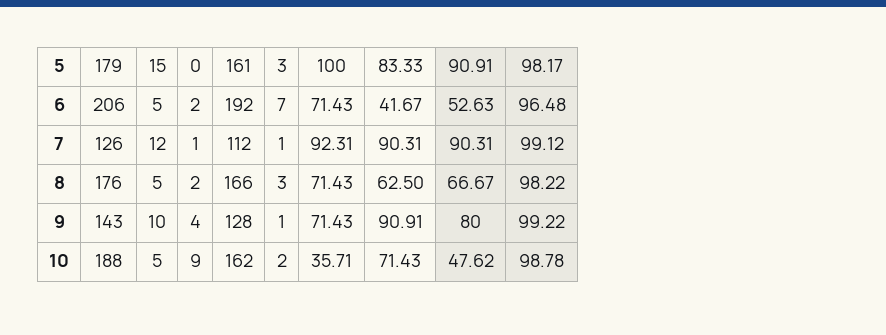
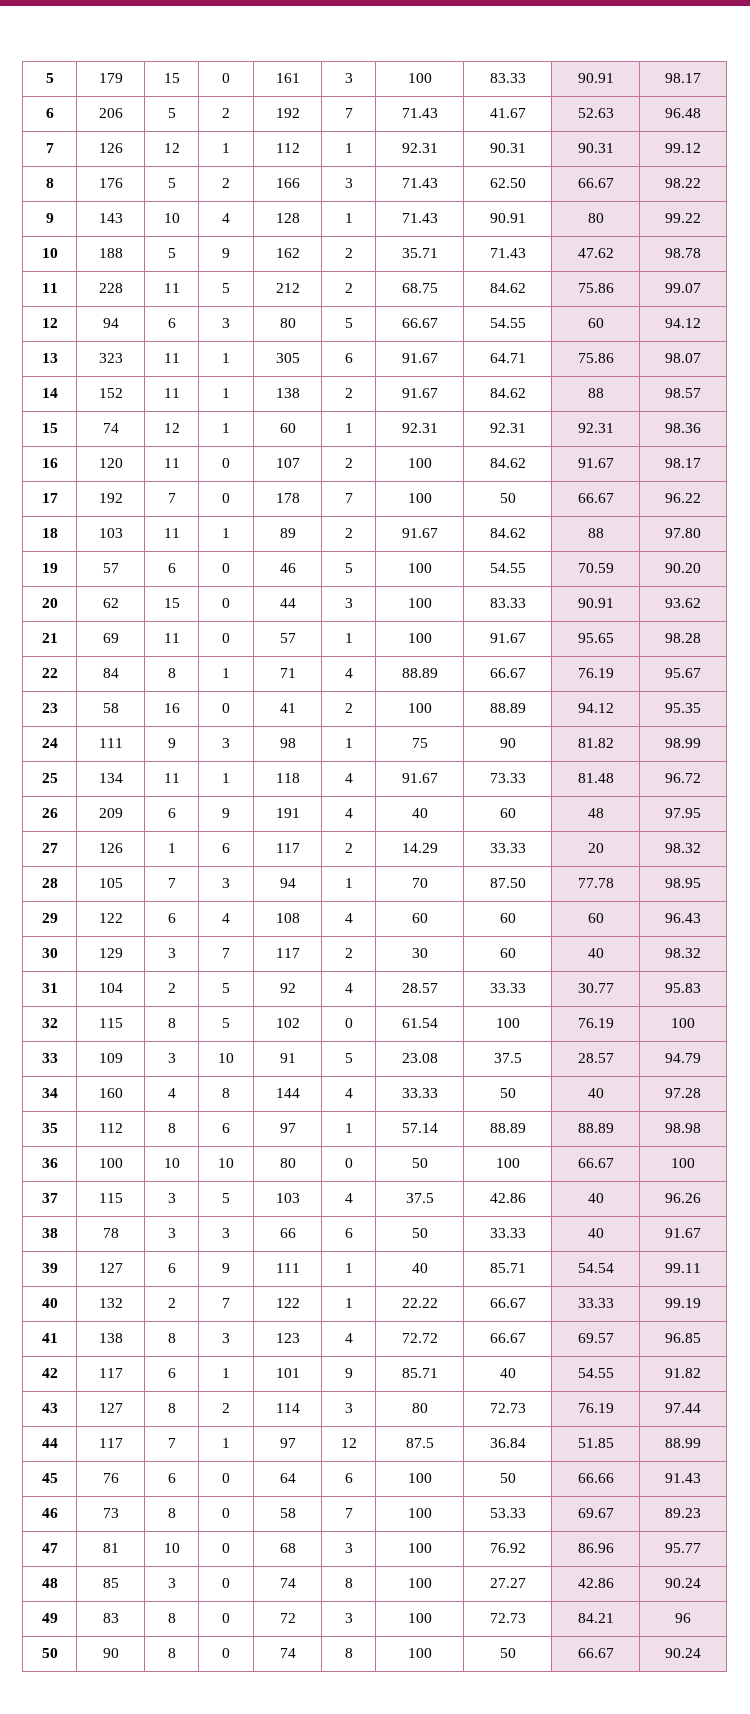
(564, 260) none -> [41,283,58,293] [98,283,123,293] [163,283,180,293] [222,283,230,293] [275,283,300,293] [344,283,353,293] [401,283,438,293] [489,283,526,293] [577,283,614,293] [665,283,701,293] [41,318,58,328] [102,318,119,328] [167,318,176,328] [222,318,230,328] [279,318,296,328] [344,318,353,328] [401,318,438,328] [489,318,526,328] [587,318,604,328] [665,318,701,328] [41,353,58,363] [98,353,123,363] [163,353,180,363] [222,353,230,363] [275,353,300,363] [344,353,353,363] [401,353,438,363] [489,353,526,363] [577,353,614,363] [665,353,701,363] [41,388,58,398] [98,388,123,398] [163,388,180,398] [222,388,230,398] [275,388,300,398] [344,388,353,398] [401,388,438,398] [489,388,526,398] [587,388,604,398] [665,388,701,398] [41,423,58,433] [102,423,119,433] [163,423,180,433] [222,423,230,433] [279,423,296,433] [344,423,353,433] [401,423,438,433] [489,423,526,433] [577,423,614,433] [665,423,701,433] [41,458,58,468] [98,458,123,468] [163,458,180,468] [222,458,230,468] [275,458,300,468] [344,458,353,468] [407,458,432,468] [489,458,526,468] [577,458,614,468] [665,458,701,468] [41,493,58,503] [98,493,123,503] [167,493,176,503] [222,493,230,503] [275,493,300,503] [344,493,353,503] [407,493,432,503] [499,493,516,503] [577,493,614,503] [665,493,701,503] [41,528,58,538] [98,528,123,538] [163,528,180,538] [222,528,230,538] [279,528,296,538] [344,528,353,538] [401,528,438,538] [489,528,526,538] [587,528,604,538] [665,528,701,538] [41,563,58,573] [102,563,119,573] [167,563,176,573] [222,563,230,573] [279,563,296,573] [344,563,353,573] [407,563,432,573] [489,563,526,573] [577,563,614,573] [665,563,701,573] [41,598,58,608] [102,598,119,608] [163,598,180,608] [222,598,230,608] [279,598,296,608] [344,598,353,608] [407,598,432,608] [489,598,526,608] [577,598,614,608] [665,598,701,608] [41,633,58,643] [102,633,119,643] [163,633,180,643] [222,633,230,643] [279,633,296,643] [344,633,353,643] [407,633,432,643] [489,633,526,643] [577,633,614,643] [665,633,701,643] [41,668,58,678] [102,668,119,678] [167,668,176,678] [222,668,230,678] [279,668,296,678] [344,668,353,678] [401,668,438,678] [489,668,526,678] [577,668,614,678] [665,668,701,678] [41,703,58,713] [102,703,119,713] [163,703,180,713] [222,703,230,713] [279,703,296,713] [344,703,353,713] [407,703,432,713] [489,703,526,713] [577,703,614,713] [665,703,701,713] [41,738,58,748] [98,738,123,748] [167,738,176,748] [222,738,230,748] [279,738,296,748] [344,738,353,748] [411,738,428,748] [499,738,516,748] [577,738,614,748] [665,738,701,748] [41,773,58,783] [98,773,123,783] [163,773,180,783] [222,773,230,783] [275,773,300,783] [344,773,353,783] [401,773,438,783] [489,773,526,783] [577,773,614,783] [665,773,701,783] [41,808,58,818] [98,808,123,818] [167,808,176,818] [222,808,230,818] [275,808,300,818] [344,808,353,818] [411,808,428,818] [499,808,516,818] [587,808,604,818] [665,808,701,818] [41,843,58,853] [98,843,123,853] [167,843,176,853] [222,843,230,853] [275,843,300,853] [344,843,353,853] [401,843,438,853] [489,843,526,853] [587,843,604,853] [665,843,701,853] [41,878,58,888] [98,878,123,888] [167,878,176,888] [222,878,230,888] [279,878,296,888] [344,878,353,888] [411,878,428,888] [489,878,526,888] [577,878,614,888] [665,878,701,888] [41,913,58,923] [98,913,123,923] [167,913,176,923] [222,913,230,923] [275,913,300,923] [344,913,353,923] [411,913,428,923] [499,913,516,923] [587,913,604,923] [665,913,701,923] [41,948,58,958] [98,948,123,958] [167,948,176,958] [222,948,230,958] [275,948,300,958] [344,948,353,958] [411,948,428,958] [499,948,516,958] [587,948,604,958] [665,948,701,958] [41,983,58,993] [98,983,123,993] [167,983,176,993] [222,983,230,993] [279,983,296,993] [344,983,353,993] [401,983,438,993] [489,983,526,993] [577,983,614,993] [665,983,701,993] [41,1018,58,1028] [98,1018,123,1028] [167,1018,176,1028] [222,1018,230,1028] [275,1018,300,1028] [344,1018,353,1028] [401,1018,438,1028] [495,1018,520,1028] [577,1018,614,1028] [671,1018,695,1028] [41,1053,58,1063] [98,1053,123,1063] [167,1053,176,1063] [218,1053,234,1063] [279,1053,296,1063] [344,1053,353,1063] [401,1053,438,1063] [493,1053,522,1063] [577,1053,614,1063] [665,1053,701,1063] [41,1088,58,1098] [98,1088,123,1098] [167,1088,176,1098] [222,1088,230,1098] [275,1088,300,1098] [344,1088,353,1098] [401,1088,438,1098] [499,1088,516,1098] [587,1088,604,1098] [665,1088,701,1098] [41,1123,58,1133] [98,1123,123,1133] [167,1123,176,1133] [222,1123,230,1133] [279,1123,296,1133] [344,1123,353,1133] [401,1123,438,1133] [489,1123,526,1133] [577,1123,614,1133] [665,1123,701,1133] [41,1158,58,1168] [98,1158,123,1168] [163,1158,180,1168] [218,1158,234,1168] [279,1158,296,1168] [344,1158,353,1168] [411,1158,428,1168] [495,1158,520,1168] [577,1158,614,1168] [671,1158,695,1168] [41,1193,58,1203] [98,1193,123,1203] [167,1193,176,1203] [222,1193,230,1203] [275,1193,300,1203] [344,1193,353,1203] [405,1193,434,1203] [489,1193,526,1203] [587,1193,604,1203] [665,1193,701,1203] [41,1228,58,1238] [102,1228,119,1238] [167,1228,176,1238] [222,1228,230,1238] [279,1228,296,1238] [344,1228,353,1238] [411,1228,428,1238] [489,1228,526,1238] [587,1228,604,1238] [665,1228,701,1238] [41,1263,58,1273] [98,1263,123,1273] [167,1263,176,1273] [222,1263,230,1273] [275,1263,300,1273] [344,1263,353,1273] [411,1263,428,1273] [489,1263,526,1273] [577,1263,614,1273] [665,1263,701,1273] [41,1298,58,1308] [98,1298,123,1308] [167,1298,176,1308] [222,1298,230,1308] [275,1298,300,1308] [344,1298,353,1308] [401,1298,438,1308] [489,1298,526,1308] [577,1298,614,1308] [665,1298,701,1308] [41,1333,58,1343] [98,1333,123,1343] [167,1333,176,1343] [222,1333,230,1343] [275,1333,300,1343] [344,1333,353,1343] [401,1333,438,1343] [489,1333,526,1343] [577,1333,614,1343] [665,1333,701,1343] [41,1368,58,1378] [98,1368,123,1378] [167,1368,176,1378] [222,1368,230,1378] [275,1368,300,1378] [344,1368,353,1378] [401,1368,438,1378] [499,1368,516,1378] [577,1368,614,1378] [665,1368,701,1378] [41,1403,58,1413] [98,1403,123,1413] [167,1403,176,1413] [222,1403,230,1413] [275,1403,300,1413] [344,1403,353,1413] [411,1403,428,1413] [489,1403,526,1413] [577,1403,614,1413] [665,1403,701,1413] [41,1438,58,1448] [98,1438,123,1448] [167,1438,176,1448] [222,1438,230,1448] [279,1438,296,1448] [340,1438,357,1448] [405,1438,434,1448] [489,1438,526,1448] [577,1438,614,1448] [665,1438,701,1448] [41,1473,58,1483] [102,1473,119,1483] [167,1473,176,1483] [222,1473,230,1483] [279,1473,296,1483] [344,1473,353,1483] [407,1473,432,1483] [499,1473,516,1483] [577,1473,614,1483] [665,1473,701,1483] [41,1508,58,1518] [102,1508,119,1518] [167,1508,176,1518] [222,1508,230,1518] [279,1508,296,1518] [344,1508,353,1518] [407,1508,432,1518] [489,1508,526,1518] [577,1508,614,1518] [665,1508,701,1518] [41,1543,58,1553] [102,1543,119,1553] [163,1543,180,1553] [222,1543,230,1553] [279,1543,296,1553] [344,1543,353,1553] [407,1543,432,1553] [489,1543,526,1553] [577,1543,614,1553] [665,1543,701,1553] [41,1578,58,1588] [102,1578,119,1588] [167,1578,176,1588] [222,1578,230,1588] [279,1578,296,1588] [344,1578,353,1588] [407,1578,432,1588] [489,1578,526,1588] [577,1578,614,1588] [665,1578,701,1588] [41,1613,58,1623] [102,1613,119,1623] [167,1613,176,1623] [222,1613,230,1623] [279,1613,296,1623] [344,1613,353,1623] [407,1613,432,1623] [489,1613,526,1623] [577,1613,614,1623] [675,1613,691,1623] [41,1648,58,1658] [102,1648,119,1658] [167,1648,176,1658] [222,1648,230,1658] [279,1648,296,1658] [344,1648,353,1658] [407,1648,432,1658] [499,1648,516,1658] [577,1648,614,1658] [665,1648,701,1658] // 11 | 228 | 11 | 5 | 212 | 2 | 68.75 | 84.62 | 75.86 | 99.07 // 12 | 94 | 6 | 3 | 80 | 5 | 66.67 | 54.55 | 60 | 94.12 // 13 | 323 | 11 | 1 | 305 | 6 | 91.67 | 64.71 | 75.86 | 98.07 // 14 | 152 | 11 | 1 | 138 | 2 | 91.67 | 84.62 | 88 | 98.57 // 15 | 74 | 12 | 1 | 60 | 1 | 92.31 | 92.31 | 92.31 | 98.36 // 16 | 120 | 11 | 0 | 107 | 2 | 100 | 84.62 | 91.67 | 98.17 // 17 | 192 | 7 | 0 | 178 | 7 | 100 | 50 | 66.67 | 96.22 // 18 | 103 | 11 | 1 | 89 | 2 | 91.67 | 84.62 | 88 | 97.80 // 19 | 57 | 6 | 0 | 46 | 5 | 100 | 54.55 | 70.59 | 90.20 // 20 | 62 | 15 | 0 | 44 | 3 | 100 | 83.33 | 90.91 | 93.62 // 21 | 69 | 11 | 0 | 57 | 1 | 100 | 91.67 | 95.65 | 98.28 // 22 | 84 | 8 | 1 | 71 | 4 | 88.89 | 66.67 | 76.19 | 95.67 // 23 | 58 | 16 | 0 | 41 | 2 | 100 | 88.89 | 94.12 | 95.35 // 24 | 111 | 9 | 3 | 98 | 1 | 75 | 90 | 81.82 | 98.99 // 25 | 134 | 11 | 1 | 118 | 4 | 91.67 | 73.33 | 81.48 | 96.72 // 26 | 209 | 6 | 9 | 191 | 4 | 40 | 60 | 48 | 97.95 // 27 | 126 | 1 | 6 | 117 | 2 | 14.29 | 33.33 | 20 | 98.32 // 28 | 105 | 7 | 3 | 94 | 1 | 70 | 87.50 | 77.78 | 98.95 // 29 | 122 | 6 | 4 | 108 | 4 | 60 | 60 | 60 | 96.43 // 30 | 129 | 3 | 7 | 117 | 2 | 30 | 60 | 40 | 98.32 // 31 | 104 | 2 | 5 | 92 | 4 | 28.57 | 33.33 | 30.77 | 95.83 // 32 | 115 | 8 | 5 | 102 | 0 | 61.54 | 100 | 76.19 | 100 // 33 | 109 | 3 | 10 | 91 | 5 | 23.08 | 37.5 | 28.57 | 94.79 // 34 | 160 | 4 | 8 | 144 | 4 | 33.33 | 50 | 40 | 97.28 // 35 | 112 | 8 | 6 | 97 | 1 | 57.14 | 88.89 | 88.89 | 98.98 // 36 | 100 | 10 | 10 | 80 | 0 | 50 | 100 | 66.67 | 100 // 37 | 115 | 3 | 5 | 103 | 4 | 37.5 | 42.86 | 40 | 96.26 // 38 | 78 | 3 | 3 | 66 | 6 | 50 | 33.33 | 40 | 91.67 // 39 | 127 | 6 | 9 | 111 | 1 | 40 | 85.71 | 54.54 | 99.11 // 40 | 132 | 2 | 7 | 122 | 1 | 22.22 | 66.67 | 33.33 | 99.19 // 41 | 138 | 8 | 3 | 123 | 4 | 72.72 | 66.67 | 69.57 | 96.85 // 42 | 117 | 6 | 1 | 101 | 9 | 85.71 | 40 | 54.55 | 91.82 // 43 | 127 | 8 | 2 | 114 | 3 | 80 | 72.73 | 76.19 | 97.44 // 44 | 117 | 7 | 1 | 97 | 12 | 87.5 | 36.84 | 51.85 | 88.99 // 45 | 76 | 6 | 0 | 64 | 6 | 100 | 50 | 66.66 | 91.43 // 46 | 73 | 8 | 0 | 58 | 7 | 100 | 53.33 | 69.67 | 89.23 // 47 | 81 | 10 | 0 | 68 | 3 | 100 | 76.92 | 86.96 | 95.77 // 48 | 85 | 3 | 0 | 74 | 8 | 100 | 27.27 | 42.86 | 90.24 // 49 | 83 | 8 | 0 | 72 | 3 | 100 | 72.73 | 84.21 | 96 // 50 | 90 | 8 | 0 | 74 | 8 | 100 | 50 | 66.67 | 90.24

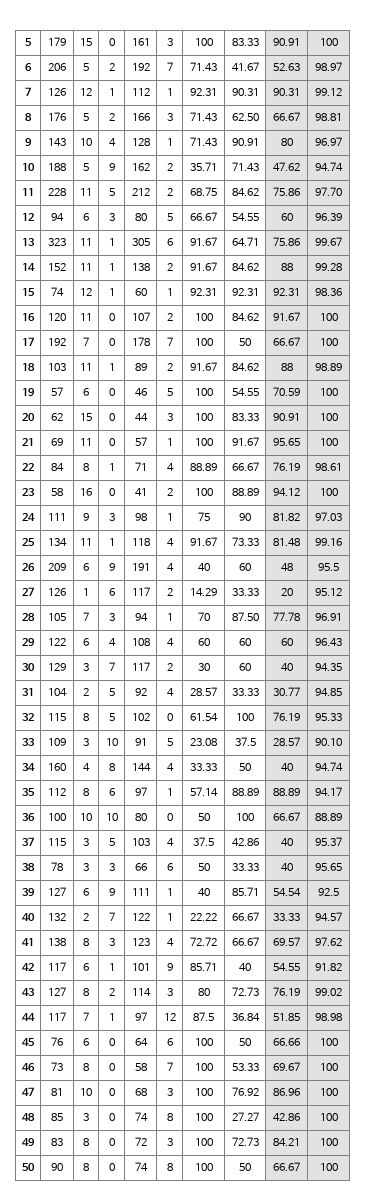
[665,73,701,83] 98.17 -> [319,38,338,46] 100
[665,108,701,118] 96.48 -> [315,62,342,71] 98.97
[665,178,701,188] 98.22 -> [315,113,342,121] 98.81
[665,213,701,223] 99.22 -> [315,137,342,146] 96.97
[665,248,701,258] 98.78 -> [315,162,343,171] 94.74
[665,283,701,293] 99.07 -> [315,187,342,196] 97.70
[665,318,701,328] 94.12 -> [315,213,342,221] 96.39
[665,353,701,363] 98.07 -> [315,237,342,246] 99.67
[665,388,701,398] 98.57 -> [315,263,342,271] 99.28
[665,458,701,468] 98.17 -> [319,313,338,321] 100
[665,493,701,503] 96.22 -> [319,338,338,346] 100
[665,528,701,538] 97.80 -> [315,363,342,371] 98.89
[665,563,701,573] 90.20 -> [319,388,338,396] 100
[665,598,701,608] 93.62 -> [319,413,338,421] 100
[665,633,701,643] 98.28 -> [319,438,338,446] 100
[665,668,701,678] 95.67 -> [315,463,342,471] 98.61
[665,703,701,713] 95.35 -> [319,488,338,496] 100
[665,738,701,748] 98.99 -> [315,512,342,521] 97.03
[665,773,701,783] 96.72 -> [315,538,342,546] 99.16
[665,808,701,818] 97.95 -> [318,563,339,571] 95.5
[665,843,701,853] 98.32 -> [315,588,342,596] 95.12
[665,878,701,888] 98.95 -> [315,613,342,621] 96.91
[665,948,701,958] 98.32 -> [315,663,342,671] 94.35
[665,983,701,993] 95.83 -> [315,688,342,696] 94.85
[671,1018,695,1028] 100 -> [315,713,342,721] 95.33
[665,1053,701,1063] 94.79 -> [315,738,342,746] 90.10
[665,1088,701,1098] 97.28 -> [315,762,343,771] 94.74
[665,1123,701,1133] 98.98 -> [315,787,342,796] 94.17
[671,1158,695,1168] 100 -> [315,813,342,821] 88.89
[665,1193,701,1203] 96.26 -> [315,837,342,846] 95.37
[665,1228,701,1238] 91.67 -> [315,863,342,871] 95.65
[665,1263,701,1273] 99.11 -> [318,888,339,896] 92.5
[665,1298,701,1308] 99.19 -> [315,912,342,921] 94.57
[665,1333,701,1343] 96.85 -> [315,937,342,946] 97.62
[665,1403,701,1413] 97.44 -> [315,988,342,996] 99.02
[665,1438,701,1448] 88.99 -> [315,1013,342,1021] 98.98
[665,1473,701,1483] 91.43 -> [319,1038,338,1046] 100
[665,1508,701,1518] 89.23 -> [319,1063,338,1071] 100
[665,1543,701,1553] 95.77 -> [319,1088,338,1096] 100
[665,1578,701,1588] 90.24 -> [319,1113,338,1121] 100
[675,1613,691,1623] 96 -> [319,1138,338,1146] 100
[665,1648,701,1658] 90.24 -> [319,1163,338,1171] 100

